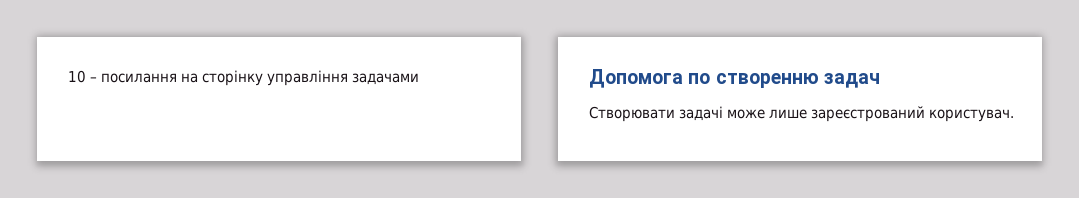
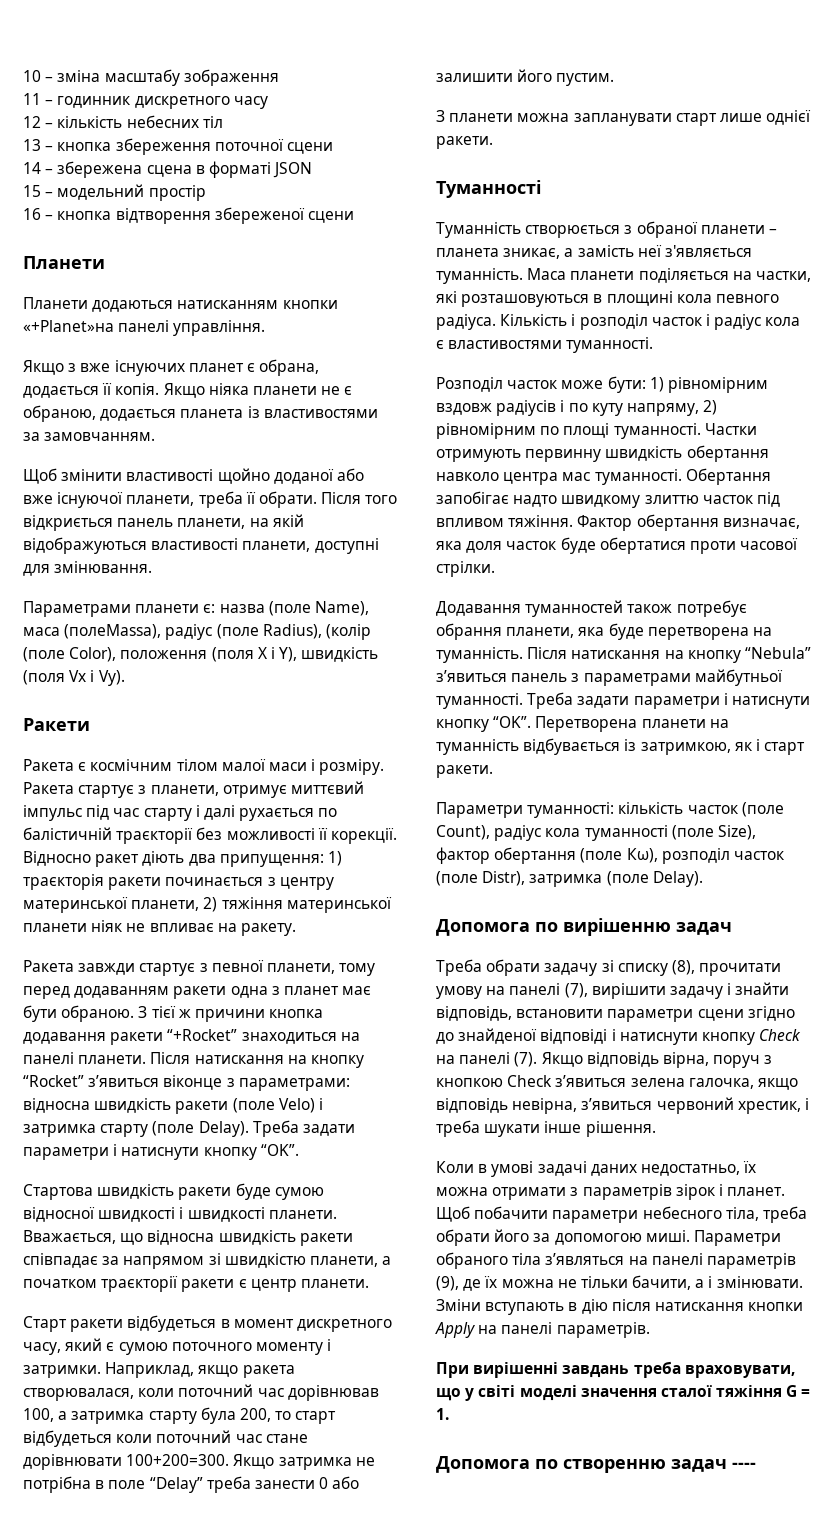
[101,70,420,86] [589,69,880,88] [589,106,1015,122] посилання на сторінку управління задачами // Допомога по створенню задач // Створювати задачі може лише зареєстрований користувач. -> [57,69,279,86] [23,93,268,109] [23,115,223,128] [23,138,333,155] [23,161,313,178] [23,184,206,201] [23,207,354,224] [23,256,105,269] [23,297,338,312] [23,320,266,336] [23,359,320,376] [23,383,353,398] [23,405,378,422] [23,432,156,441] [23,468,364,484] [23,491,398,508] [23,514,304,531] [23,537,379,554] [23,561,153,576] [23,601,369,617] [23,624,371,640] [23,647,379,662] [23,670,125,686] [23,718,90,731] [23,759,385,775] [23,781,364,798] [23,805,338,821] [23,827,397,844] [23,851,342,867] [23,874,334,890] [23,897,392,913] [23,920,296,936] [23,960,376,976] [23,986,372,999] [23,1005,324,1022] [23,1029,360,1045] [23,1052,364,1068] [23,1075,350,1091] [23,1098,323,1114] [23,1120,355,1137] [23,1144,299,1160] [23,1183,324,1200] [23,1207,337,1222] [23,1230,353,1246] [23,1253,392,1269] [23,1276,369,1292] [23,1315,392,1332] [23,1338,332,1355] [23,1362,295,1378] [23,1384,379,1401] [23,1407,337,1424] [23,1430,308,1447] [23,1454,375,1470] [23,1476,360,1493] [436,69,615,86] [436,110,812,126] [436,136,493,149] [436,180,541,198] [436,221,777,238] [436,245,752,259] [436,268,811,284] [436,291,779,307] [436,314,801,330] [436,337,654,353] [436,376,768,393] [436,400,718,416] [436,423,757,439] [436,445,769,462] [436,468,771,485] [436,491,780,508] [436,514,800,531] [436,537,799,554] [436,561,495,577] [436,600,747,617] [436,623,772,640] [436,647,811,663] [436,669,783,686] [436,692,810,709] [436,716,729,732] [436,738,806,755] [436,765,493,778] [436,802,784,818] [436,825,756,841] [436,847,785,864] [436,871,703,887] [436,918,732,936] [436,959,782,976] [436,982,790,999] [436,1006,795,1022] [436,1028,802,1045] [436,1052,773,1068] [436,1075,798,1090] [436,1097,809,1114] [436,1120,656,1137] [436,1161,757,1177] [436,1184,786,1200] [436,1206,807,1223] [436,1229,781,1246] [436,1252,796,1269] [436,1275,803,1291] [436,1299,804,1315] [435,1322,650,1338] [436,1361,795,1378] [436,1385,811,1401] [436,1408,449,1420] [436,1456,756,1473] зміна масштабу зображення // 11 – годинник дискретного часу // 12 – кількість небесних тіл // 13 – кнопка збереження поточної сцени // 14 – збережена сцена в форматі JSON // 15 – модельний простір // 16 – кнопка відтворення збереженої сцени // Планети // Планети додаються натисканням кнопки «+Planet»на панелі управління. // Якщо з вже існуючих планет є обрана, додається її копія. Якщо ніяка планети не є обраною, додається планета із властивостями за замовчанням. // Щоб змінити властивості щойно доданої або вже існуючої планети, треба її обрати. Після того відкриється панель планети, на якій відображуються властивості планети, доступні для змінювання. // Параметрами планети є: назва (поле Name), маса (полеMassa), радіус (поле Radius), (колір (поле Color), положення (поля X і Y), швидкість (поля Vx і Vy). // Ракети // Ракета є космічним тілом малої маси і розміру. Ракета стартує з планети, отримує миттєвий імпульс під час старту і далі рухається по балістичній траєкторії без можливості її корекції. Відносно ракет діють два припущення: 1) траєкторія ракети починається з центру материнської планети, 2) тяжіння материнської планети ніяк не впливає на ракету. // Ракета завжди стартує з певної планети, тому перед додаванням ракети одна з планет має бути обраною. З тієї ж причини кнопка додавання ракети “+Rocket” знаходиться на панелі планети. Після натискання на кнопку “Rocket” з’явиться віконце з параметрами: відносна швидкість ракети (поле Velo) і затримка старту (поле Delay). Треба задати параметри і натиснути кнопку “OK”. // Стартова швидкість ракети буде сумою відносної швидкості і швидкості планети. Вважається, що відносна швидкість ракети співпадає за напрямом зі швидкістю планети, а початком траєкторії ракети є центр планети. // Старт ракети відбудеться в момент дискретного часу, який є сумою поточного моменту і затримки. Наприклад, якщо ракета створювалася, коли поточний час дорівнював 100, а затримка старту була 200, то старт відбудеться коли поточний час стане дорівнювати 100+200=300. Якщо затримка не потрібна в поле “Delay” треба занести 0 або залишити його пустим. // З планети можна запланувати старт лише однієї ракети. // Туманності // Туманність створюється з обраної планети – планета зникає, а замість неї з'являється туманність. Маса планети поділяється на частки, які розташовуються в площині кола певного радіуса. Кількість і розподіл часток і радіус кола є властивостями туманності. // Розподіл часток може бути: 1) рівномірним вздовж радіусів і по куту напряму, 2) рівномірним по площі туманності. Частки отримують первинну швидкість обертання навколо центра мас туманності. Обертання запобігає надто швидкому злиттю часток під впливом тяжіння. Фактор обертання визначає, яка доля часток буде обертатися проти часової стрілки. // Додавання туманностей також потребує обрання планети, яка буде перетворена на туманність. Після натискання на кнопку “Nebula” з’явиться панель з параметрами майбутньої туманності. Треба задати параметри і натиснути кнопку “OK”. Перетворена планети на туманність відбувається із затримкою, як і старт ракети. // Параметри туманності: кількість часток (поле Count), радіус кола туманності (поле Size), фактор обертання (поле Кω), розподіл часток (поле Distr), затримка (поле Delay). // Допомога по вирішенню задач // Треба обрати задачу зі списку (8), прочитати умову на панелі (7), вирішити задачу і знайти відповідь, встановити параметри сцени згідно до знайденої відповіді і натиснути кнопку Check на панелі (7). Якщо відповідь вірна, поруч з кнопкою Check з’явиться зелена галочка, якщо відповідь невірна, з’явиться червоний хрестик, і треба шукати інше рішення. // Коли в умові задачі даних недостатньо, їх можна отримати з параметрів зірок і планет. Щоб побачити параметри небесного тіла, треба обрати його за допомогою миші. Параметри обраного тіла з’являться на панелі параметрів (9), де їх можна не тільки бачити, а і змінювати. Зміни вступають в дію після натискання кнопки Apply на панелі параметрів. // При вирішенні завдань треба враховувати, що у світі моделі значення сталої тяжіння G = 1. // Допомога по створенню задач ----

